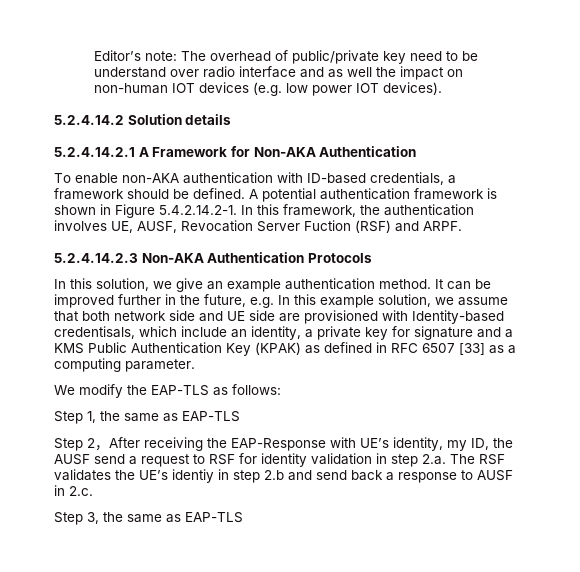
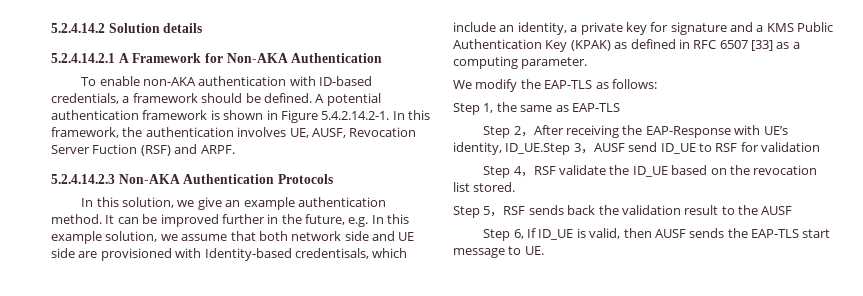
[94,50,479,64] [94,66,464,80] [94,82,443,96] Editor’s note: The overhead of public/private key need to be understand over radio interface and as well the impact on non-human IOT devices (e.g. low power IOT devices). // -> (51, 28) none
[447,438,513,451] [54,454,190,467] my ID, the AUSF send a request -> [505,142,696,155] ID_UE.Step 3，AUSF send ID_UE
[261,453,505,467] [54,469,513,483] [54,485,93,496] [54,512,243,525] identity validation in step 2.a. The RSF validates the UE’s identiy in step 2.b and send back a response to AUSF in 2.c. // Step 3, the same as EAP-TLS -> [761,142,820,152] [483,165,818,178] [453,182,516,192] [453,205,793,218] [483,228,831,241] [453,246,544,258] validation // Step 4，RSF validate the ID_UE based on the revocation list stored. // Step 5，RSF sends back the validation result to the AUSF // Step 6, If ID_UE is valid, then AUSF sends the EAP-TLS start message to UE.

